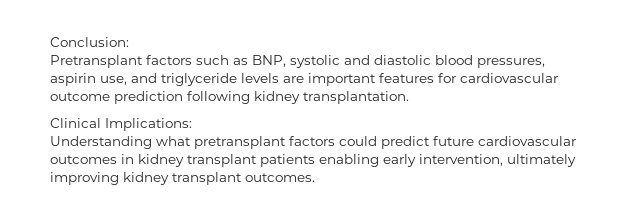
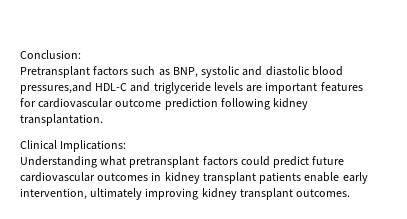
[477,58,545,68] [50,73,127,86] pressures, aspirin use, -> [20,82,128,94] pressures,and HDL-C
[319,154,379,167] enabling -> [304,172,340,182] enable

